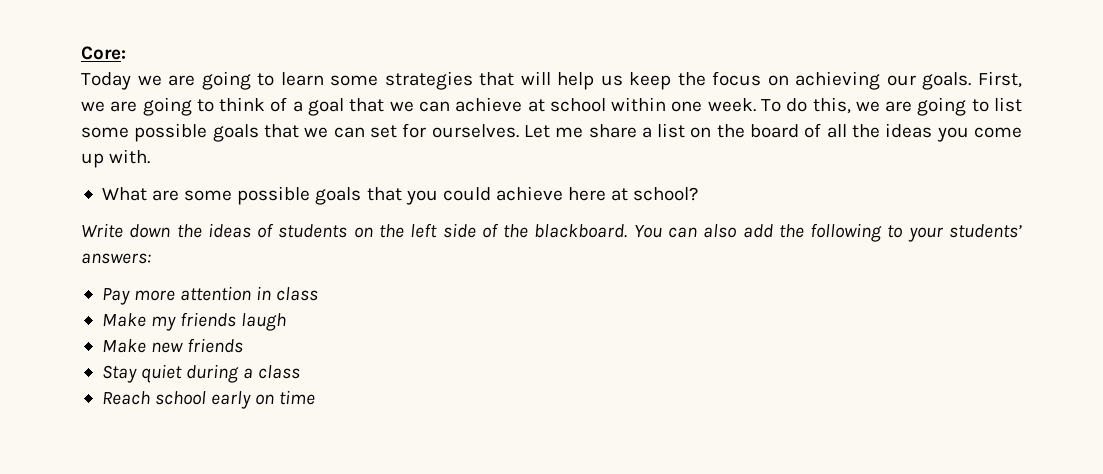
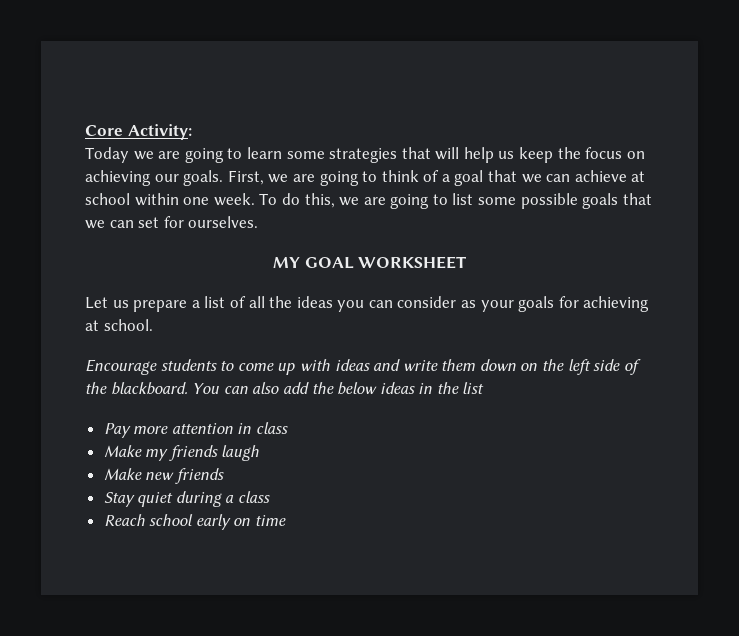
[81,46,126,60] Core: -> [85,124,192,140] Core Activity:
[523,123,800,138] Let me share a list on the board -> [272,256,467,269] [85,296,226,312] // MY GOAL WORKSHEET // Let us prepare a list
[974,127,1023,138] [81,149,151,168] [101,186,699,205] [81,223,348,238] come up with. // What are some possible goals that you could achieve here at school? // Write down the ideas of students -> [368,296,650,312] [85,319,153,331] [85,359,516,375] can consider as your goals for achieving at school. // Encourage students to come up with ideas and write them down
[810,223,1023,242] [81,253,151,264] following to your students’ answers: -> [337,382,485,395] below ideas in the list

